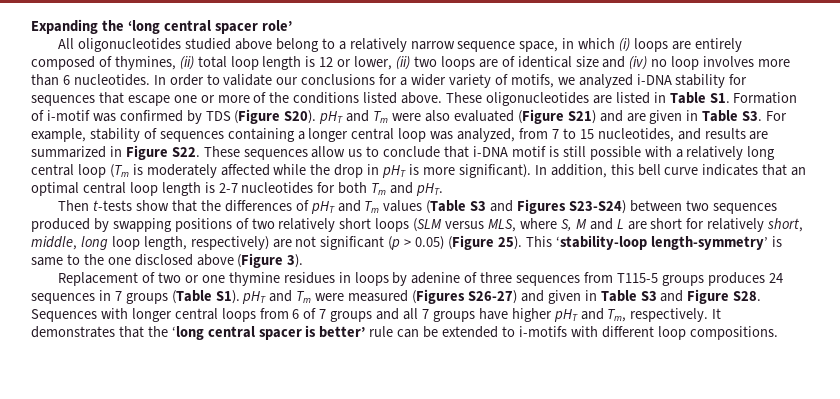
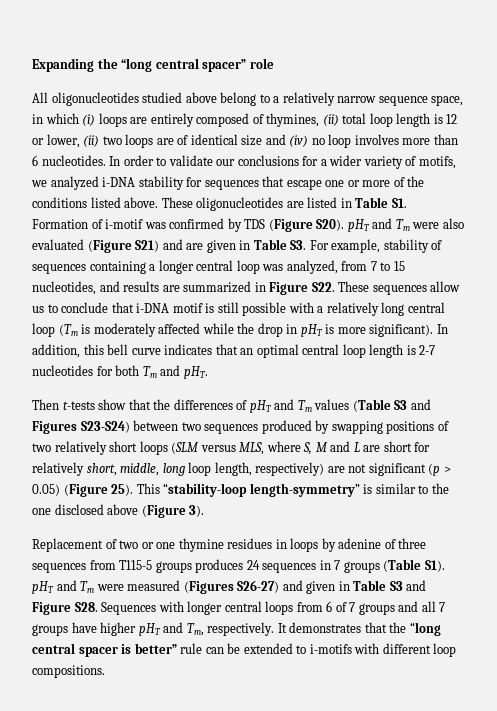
[127,20,292,34] ‘long central spacer role’ -> [121,58,274,72] “long central spacer” role
[555,235,782,250] [31,257,63,266] ‘stability-loop length-symmetry’ is same -> [163,483,416,497] “stability-loop length-symmetry” is similar
[171,326,204,340] ‘long -> [409,622,441,636] “long
[319,326,366,338] better’ -> [134,643,177,654] better”

